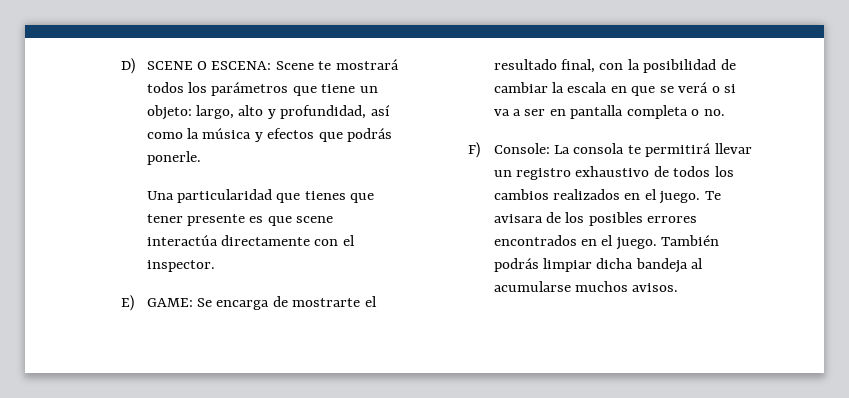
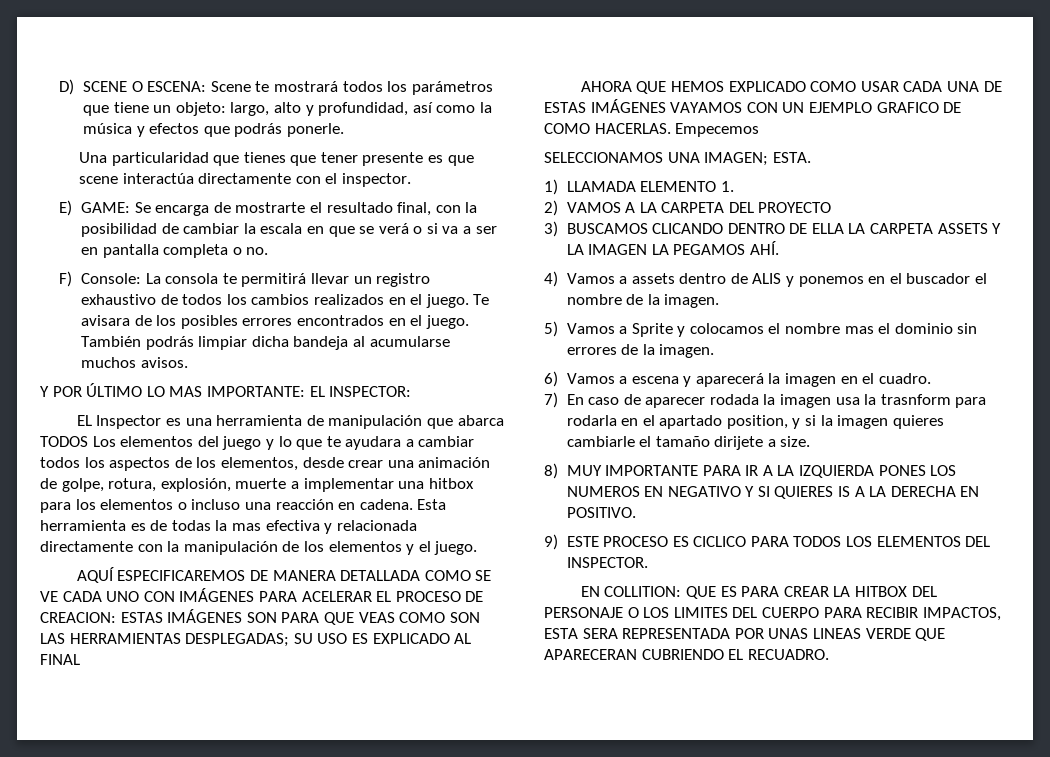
(679, 287) none -> [40,383,412,397] [76,415,504,429] [40,436,475,450] [40,457,491,471] [40,478,474,492] [40,499,447,513] [40,520,417,534] [40,541,478,555] [76,567,492,583] [40,588,484,602] [40,609,480,625] [40,633,472,647] [40,654,80,665] [580,81,1002,94] [544,99,962,113] [544,123,760,137] [544,152,811,166] [544,179,734,195] [544,200,832,216] [544,221,1002,237] [566,241,779,255] [544,271,987,287] [566,294,720,308] [544,321,978,337] [566,344,715,358] [544,371,931,387] [544,392,987,408] [566,415,944,429] [566,436,811,450] [544,463,957,479] [566,486,980,499] [566,507,636,518] [544,534,991,550] [566,557,648,568] [580,586,937,599] [544,607,1001,621] [544,628,946,641] [544,649,829,660] // Y POR ÚLTIMO LO MAS IMPORTANTE: EL INSPECTOR: // EL Inspector es una herramienta de manipulación que abarca TODOS Los elementos del juego y lo que te ayudara a cambiar todos los aspectos de los elementos, desde crear una animación de golpe, rotura, explosión, muerte a implementar una hitbox para los elementos o incluso una reacción en cadena. Esta herramienta es de todas la mas efectiva y relacionada directamente con la manipulación de los elementos y el juego. // AQUÍ ESPECIFICAREMOS DE MANERA DETALLADA COMO SE VE CADA UNO CON IMÁGENES PARA ACELERAR EL PROCESO DE CREACION: ESTAS IMÁGENES SON PARA QUE VEAS COMO SON LAS HERRAMIENTAS DESPLEGADAS; SU USO ES EXPLICADO AL FINAL // AHORA QUE HEMOS EXPLICADO COMO USAR CADA UNA DE ESTAS IMÁGENES VAYAMOS CON UN EJEMPLO GRAFICO DE COMO HACERLAS. Empecemos // SELECCIONAMOS UNA IMAGEN; ESTA. // 1) LLAMADA ELEMENTO 1. // 2) VAMOS A LA CARPETA DEL PROYECTO // 3) BUSCAMOS CLICANDO DENTRO DE ELLA LA CARPETA ASSETS Y LA IMAGEN LA PEGAMOS AHÍ. // 4) Vamos a assets dentro de ALIS y ponemos en el buscador el nombre de la imagen. // 5) Vamos a Sprite y colocamos el nombre mas el dominio sin errores de la imagen. // 6) Vamos a escena y aparecerá la imagen en el cuadro. // 7) En caso de aparecer rodada la imagen usa la trasnform para rodarla en el apartado position, y si la imagen quieres cambiarle el tamaño dirijete a size. // 8) MUY IMPORTANTE PARA IR A LA IZQUIERDA PONES LOS NUMEROS EN NEGATIVO Y SI QUIERES IS A LA DERECHA EN POSITIVO. // 9) ESTE PROCESO ES CICLICO PARA TODOS LOS ELEMENTOS DEL INSPECTOR. // EN COLLITION: QUE ES PARA CREAR LA HITBOX DEL PERSONAJE O LOS LIMITES DEL CUERPO PARA RECIBIR IMPACTOS, ESTA SERA REPRESENTADA POR UNAS LINEAS VERDE QUE APARECERAN CUBRIENDO EL RECUADRO.

